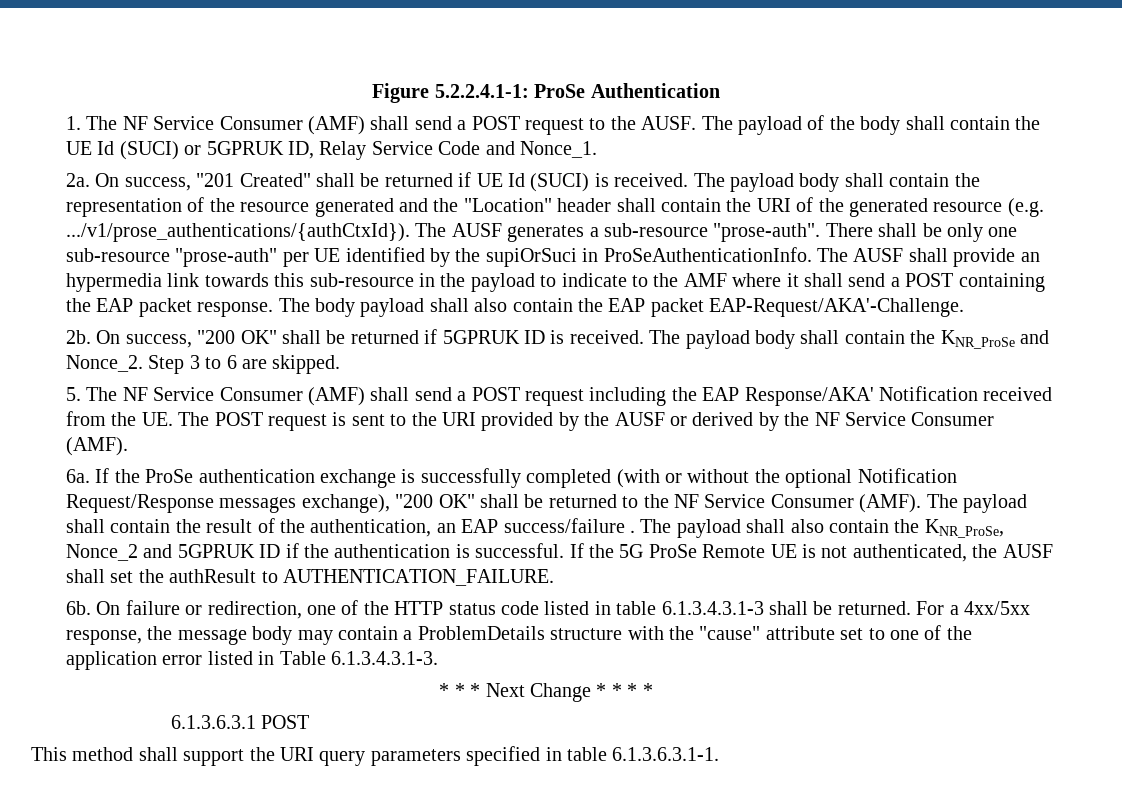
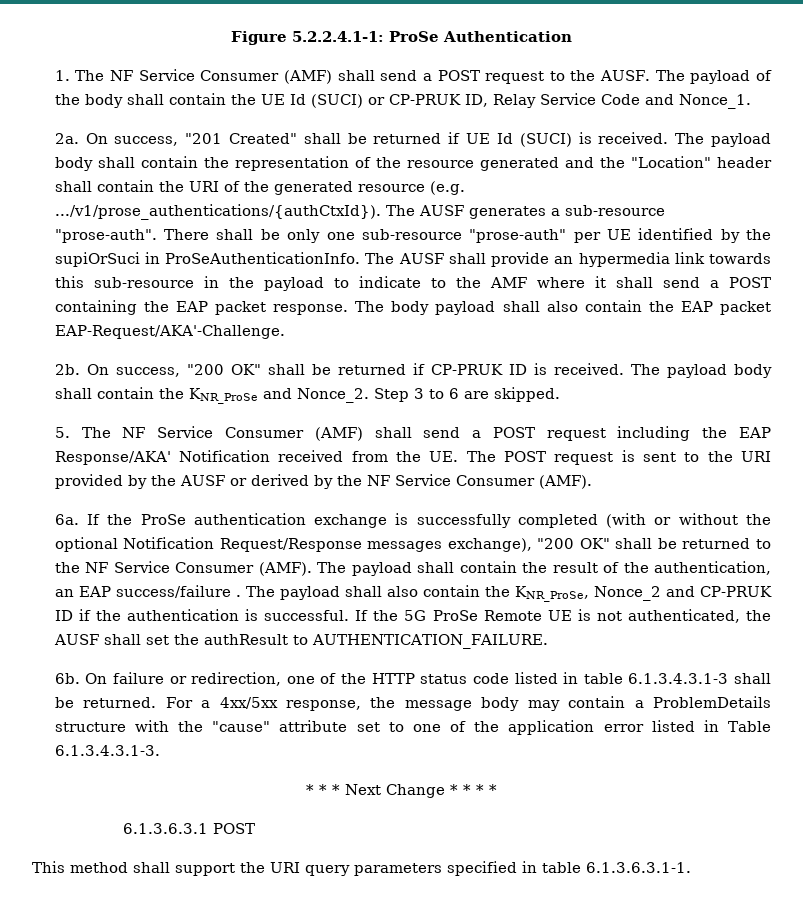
[206,141,284,155] 5GPRUK -> [388,94,461,105] CP-PRUK
[442,330,520,344] 5GPRUK -> [430,364,503,375] CP-PRUK
[177,544,255,558] 5GPRUK -> [700,586,773,597] CP-PRUK

